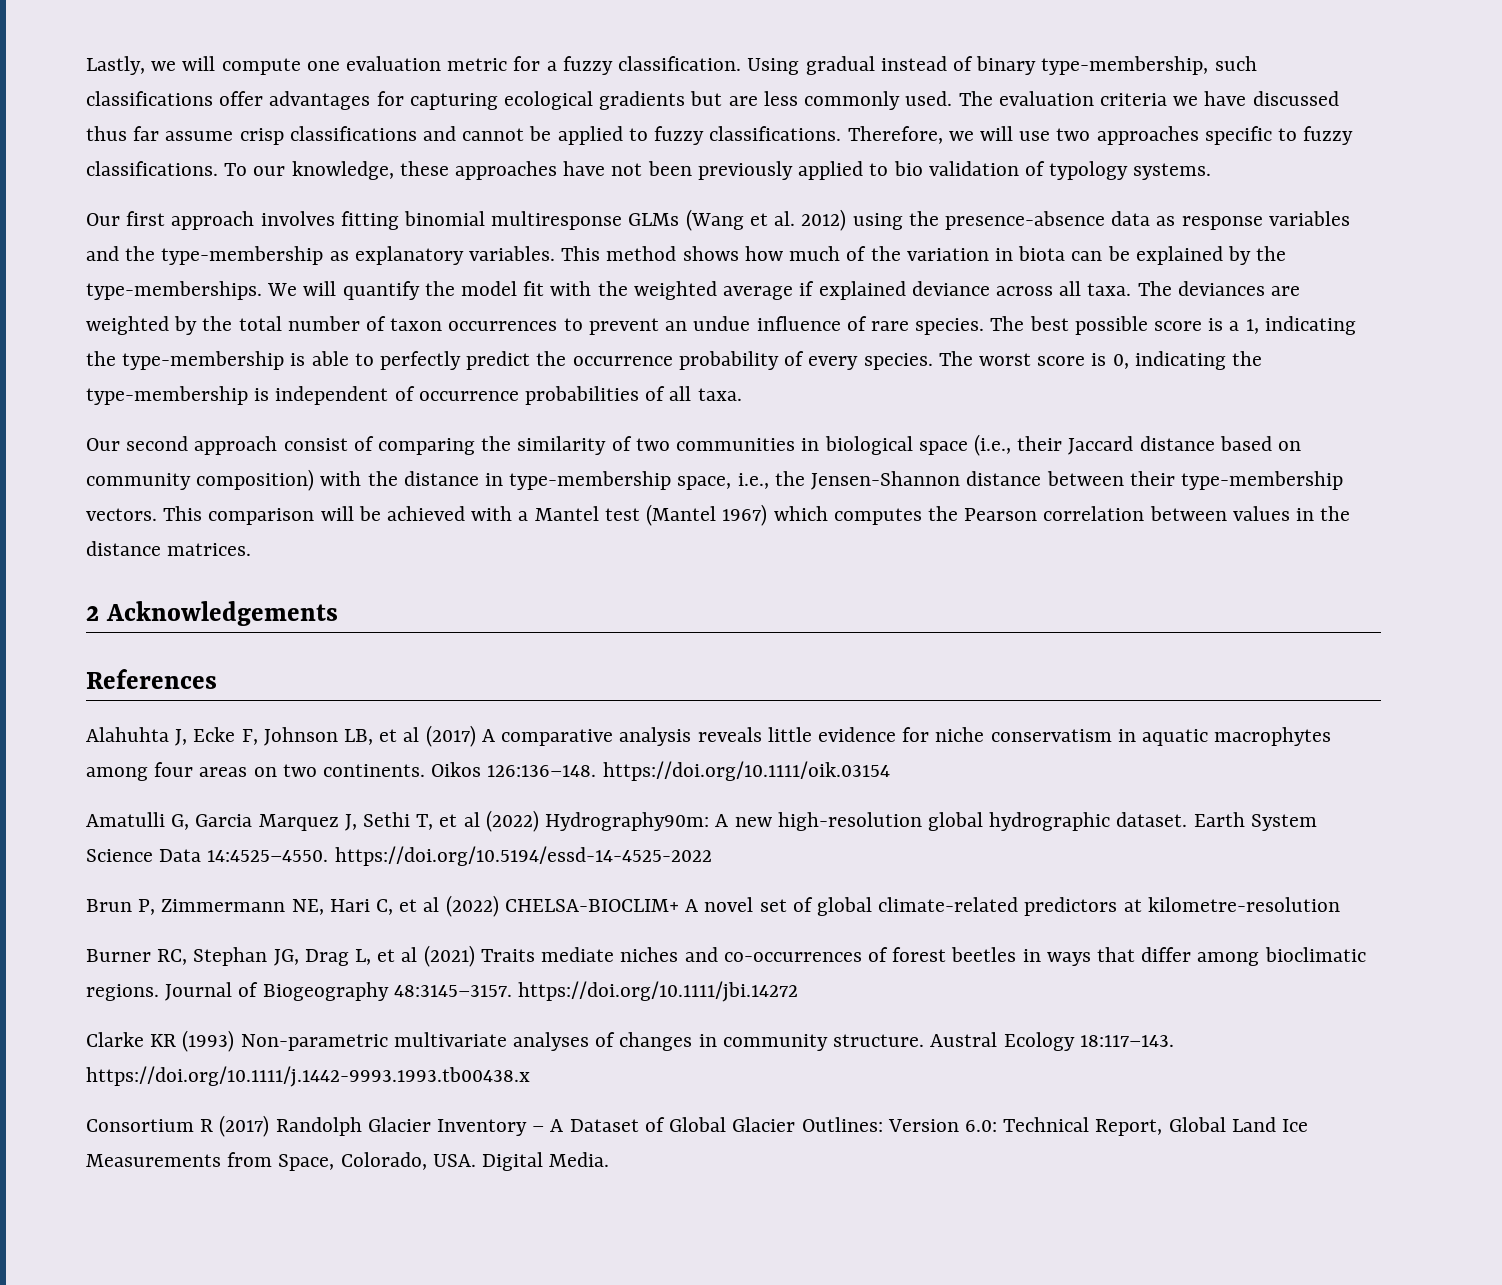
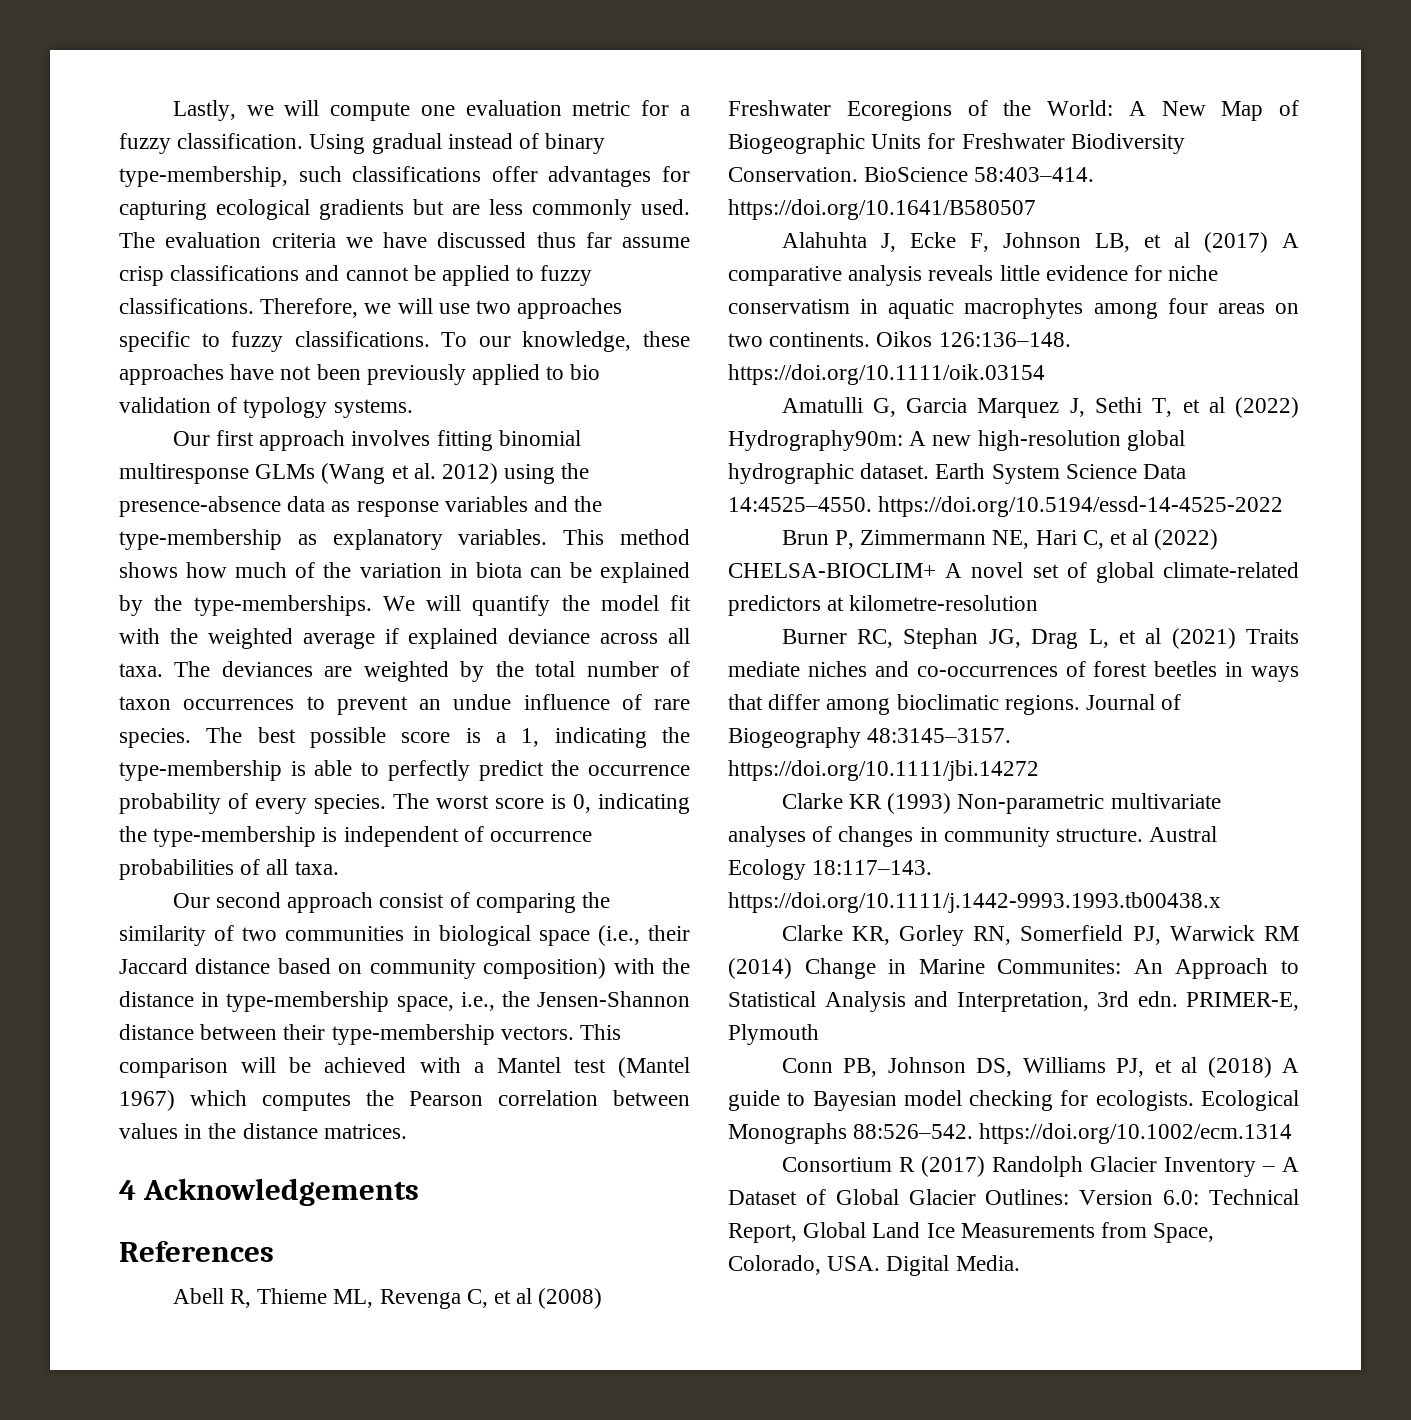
[86,606,99,621] 2 -> [119,1180,136,1200] 4
(217, 679) none -> [172,1288,603,1309] [728,100,1299,121] [728,133,1185,154] [728,167,1095,182] [728,199,1036,220] // Abell R, Thieme ML, Revenga C, et al (2008) Freshwater Ecoregions of the World: A New Map of Biogeographic Units for Freshwater Biodiversity Conservation. BioScience 58:403–414. https://doi.org/10.1641/B580507
(530, 1076) none -> [781,925,1299,946] [728,958,1299,979] [728,991,1299,1012] [728,1024,819,1045] [781,1057,1299,1078] [728,1090,1299,1111] [728,1123,1293,1144] // Clarke KR, Gorley RN, Somerfield PJ, Warwick RM (2014) Change in Marine Communites: An Approach to Statistical Analysis and Interpretation, 3rd edn. PRIMER-E, Plymouth // Conn PB, Johnson DS, Williams PJ, et al (2018) A guide to Bayesian model checking for ecologists. Ecological Monographs 88:526–542. https://doi.org/10.1002/ecm.1314

